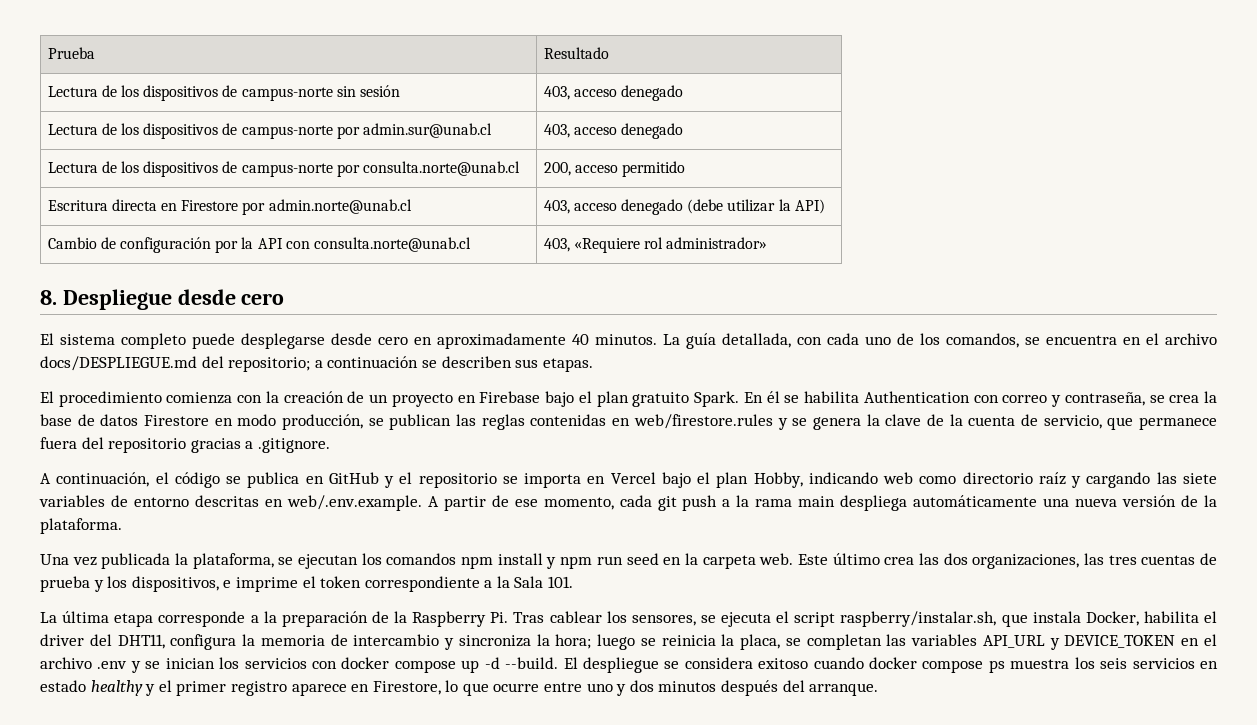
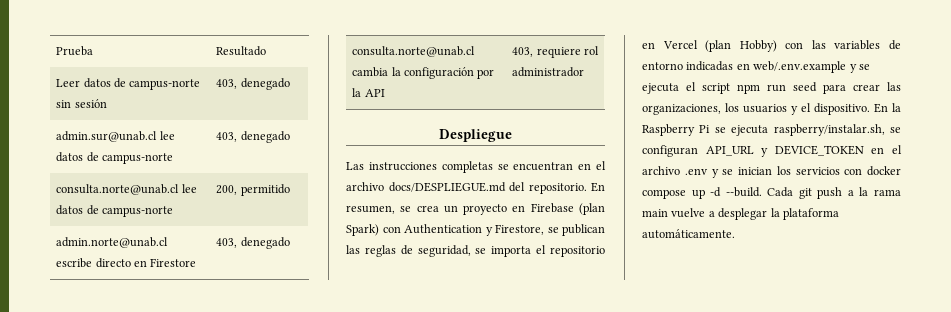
[47,85,219,101] Lectura de los dispositivos -> [56,78,111,88] Leer datos
[573,85,684,101] [47,123,492,139] [543,123,684,139] [47,161,520,177] acceso denegado // Lectura de los dispositivos de campus-norte por admin.sur@unab.cl | 403, acceso denegado // Lectura de los dispositivos de campus-norte por consulta.norte@unab.cl -> [240,78,290,90] [56,131,175,142] [56,152,173,164] [216,131,290,143] [56,184,197,195] [56,205,173,217] denegado // admin.sur@unab.cl lee datos de campus-norte | 403, denegado // consulta.norte@unab.cl lee datos de campus-norte
[574,165,618,173] acceso -> (238, 190) none
[47,199,157,211] Escritura directa -> [56,237,169,248] [56,258,131,268] admin.norte@unab.cl escribe directo
[242,199,412,215] [543,199,825,215] [47,237,116,249] por admin.norte@unab.cl | 403, acceso denegado (debe utilizar la API) // Cambio de -> [216,237,290,249] [352,46,476,57] [352,67,401,77] | 403, denegado // consulta.norte@unab.cl cambia la
[285,237,471,252] [543,237,768,253] [40,289,285,310] [40,333,1117,349] con consulta.norte@unab.cl | 403, «Requiere rol administrador» // 8. Despliegue desde cero // El sistema completo puede desplegarse desde cero en aproximadamente 40 minutos. La guía detallada, con cada uno de los comandos, se encuentra -> [512,46,599,58] [512,67,585,77] [439,129,512,142] [346,161,574,173] | 403, requiere rol administrador // Despliegue // Las instrucciones completas se encuentran
[228,356,593,372] [40,391,1217,407] [40,414,1217,430] [40,437,330,453] [40,472,1217,488] [39,495,1217,511] [40,518,122,534] [40,553,1217,569] [40,576,574,592] [40,611,1217,627] [40,634,978,650] repositorio; a continuación se describen sus etapas. // El procedimiento comienza con la creación de un proyecto en Firebase bajo el plan gratuito Spark. En él se habilita Authentication con correo y contraseña, se crea la base de datos Firestore en modo producción, se publican las reglas contenidas en web/firestore.rules y se genera la clave de la cuenta de servicio, que permanece fuera del repositorio gracias a .gitignore. // A continuación, el código se publica en GitHub y el repositorio se importa en Vercel bajo el plan Hobby, indicando web como directorio raíz y cargando las siete variables de entorno descritas en web/.env.example. A partir de ese momento, cada git push a la rama main despliega automáticamente una nueva versión de la plataforma. // Una vez publicada la plataforma, se ejecutan los comandos npm install y npm run seed en la carpeta web. Este último crea las dos organizaciones, las tres cuentas de prueba y los dispositivos, e imprime el token correspondiente a la Sala 101. // La última etapa corresponde a la preparación de la Raspberry Pi. Tras cablear los sensores, se ejecuta el script raspberry/instalar.sh, que instala Docker, habilita el driver del DHT11, configura la memoria de intercambio y sincroniza la hora; luego se reinicia la placa, se completan las variables -> [528,182,605,194] [346,203,605,215] [346,224,605,236] [346,245,605,257] [642,40,901,52] [642,61,870,73] [642,82,901,94] [642,103,901,115] [642,124,901,136] [642,145,698,157] repositorio. En resumen, se crea un proyecto en Firebase (plan Spark) con Authentication y Firestore, se publican las reglas de seguridad, se importa el repositorio en Vercel (plan Hobby) con las variables de entorno indicadas en web/.env.example y se ejecuta el script npm run seed para crear las organizaciones, los usuarios y el dispositivo. En la Raspberry Pi se ejecuta raspberry/instalar.sh, se configuran
[563,657,1218,673] [40,680,879,696] El despliegue se considera exitoso cuando docker compose ps muestra los seis servicios en estado healthy y el primer registro aparece en Firestore, lo que ocurre entre uno y dos minutos después del arranque. -> [767,187,901,199] [642,208,839,220] [642,229,735,239] Cada git push a la rama main vuelve a desplegar la plataforma automáticamente.

